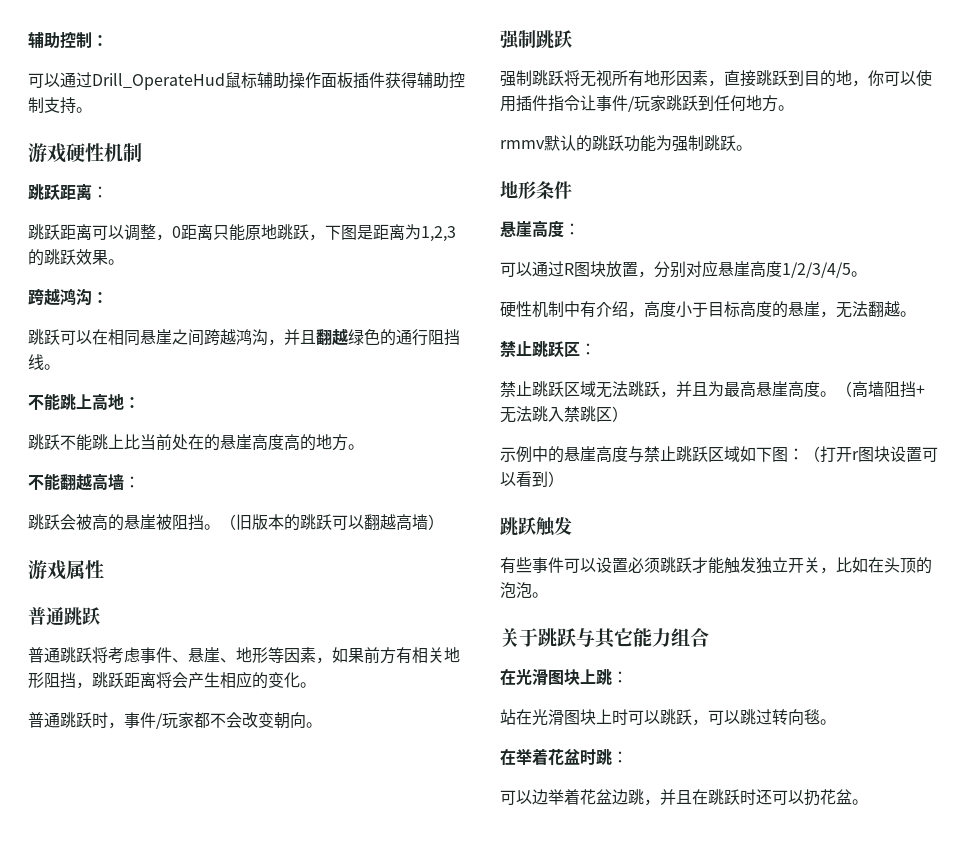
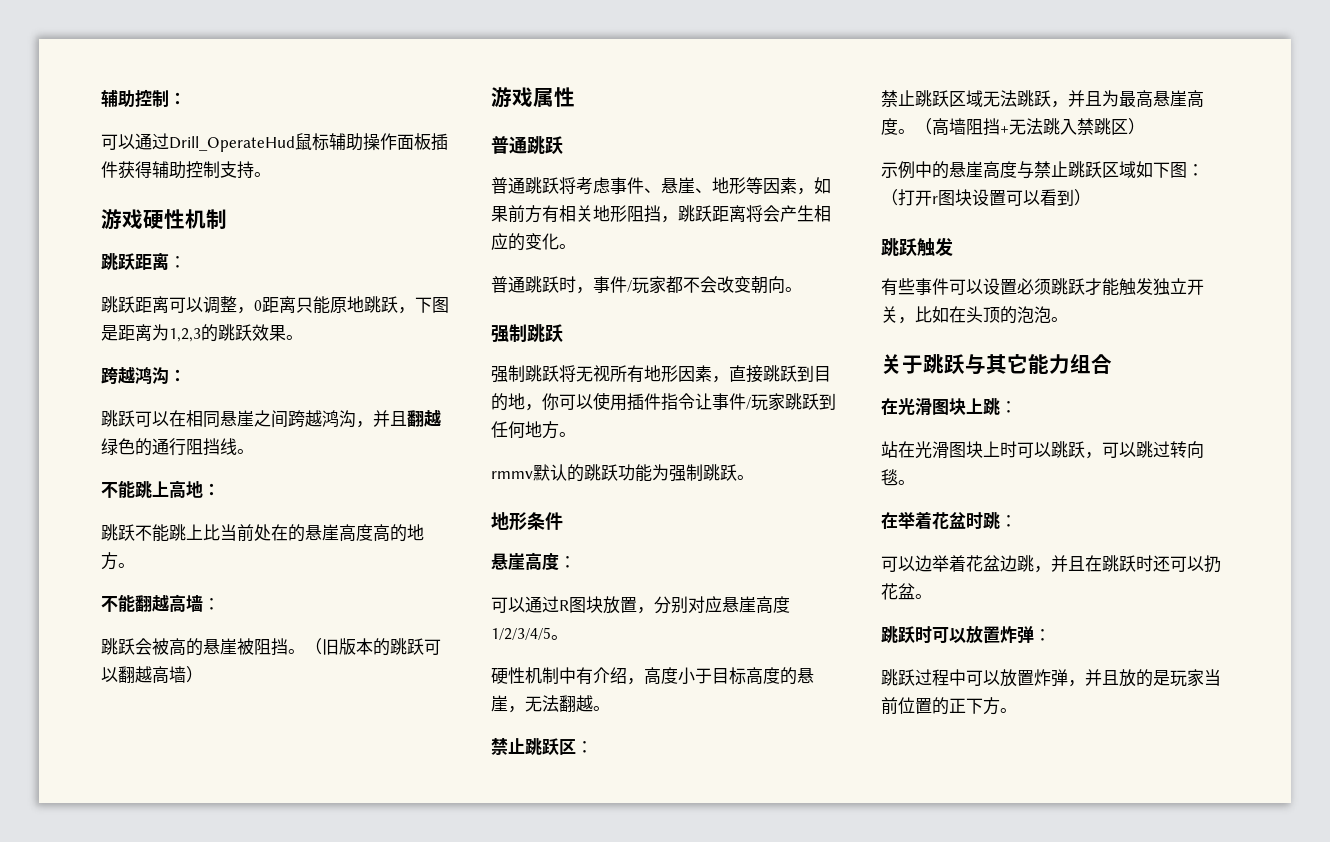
(868, 802) none -> [881,626,1051,644] [881,669,1221,687] [881,697,1017,715] // 跳跃时可以放置炸弹： // 跳跃过程中可以放置炸弹，并且放的是玩家当前位置的正下方。

